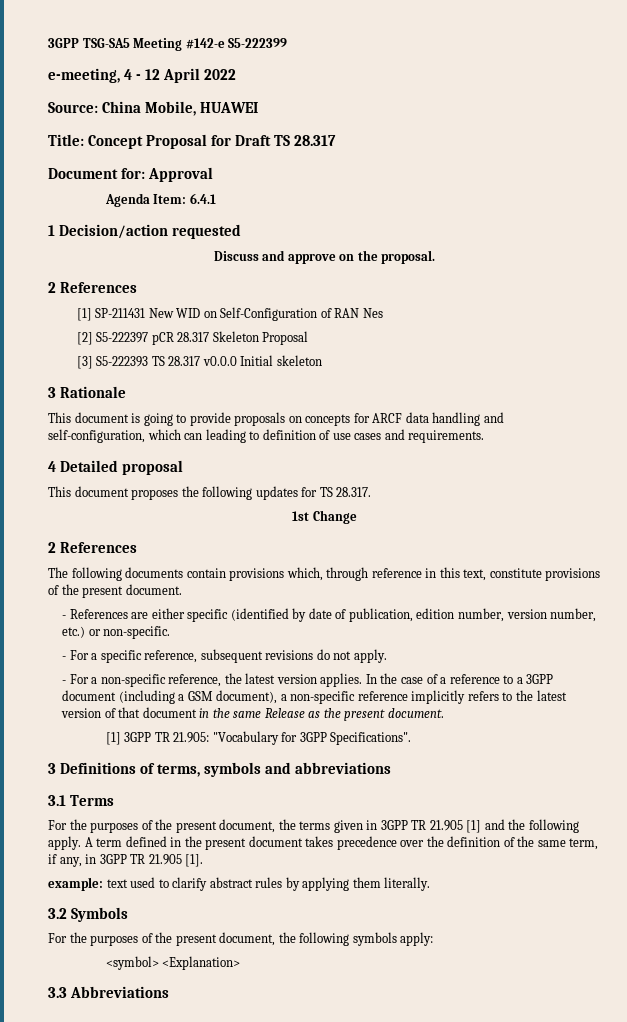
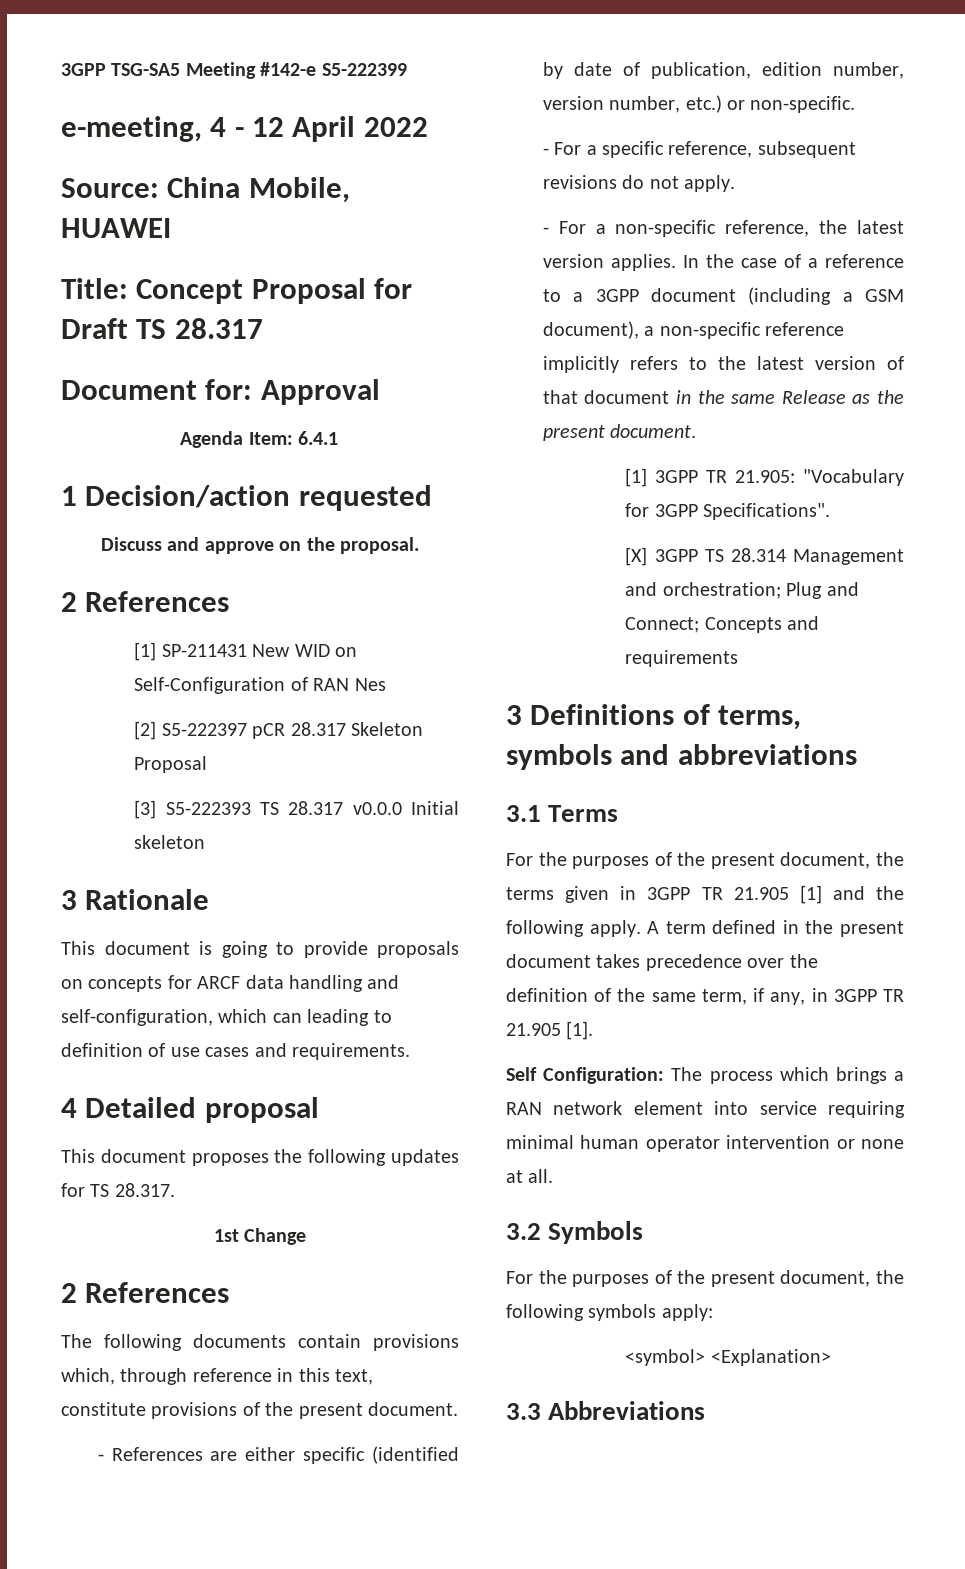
(412, 738) none -> [625,547,904,566] [625,582,859,599] [625,616,820,633] [625,650,739,667] // [X] 3GPP TS 28.314 Management and orchestration; Plug and Connect; Concepts and requirements
[48,877,431,891] example: text used to clarify abstract rules by applying them literally. -> [506,1067,904,1084] [506,1101,905,1118] [506,1135,904,1152] [506,1169,554,1183] Self Configuration: The process which brings a RAN network element into service requiring minimal human operator intervention or none at all.

